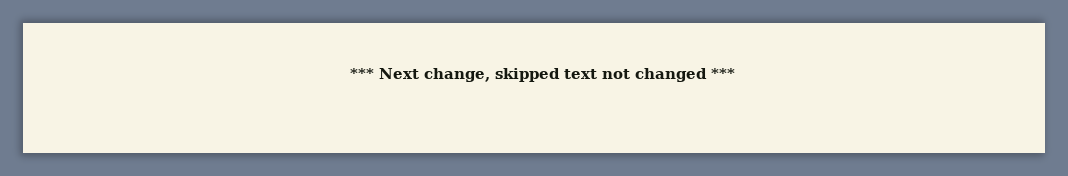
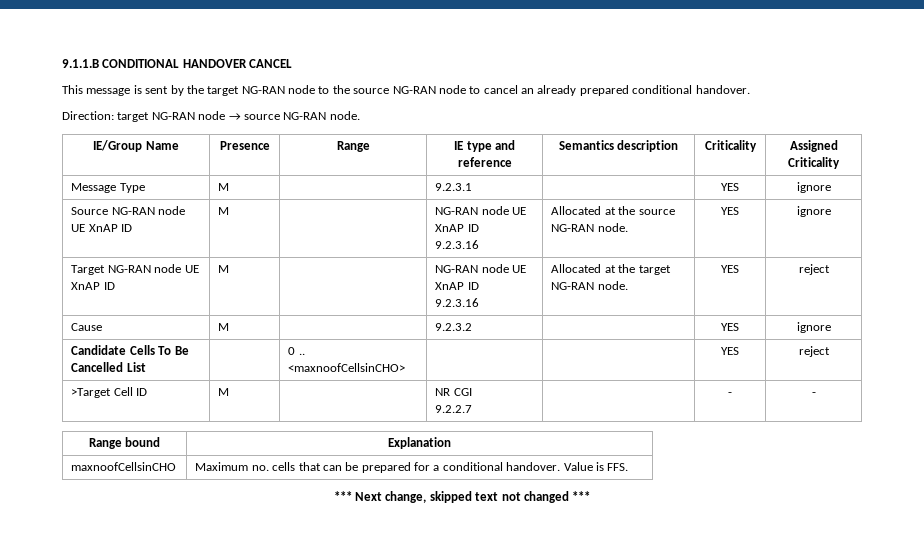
(349, 73) none -> [62,59,293,68] [62,85,750,96] [62,111,360,122] [93,140,179,152] [219,141,270,150] [336,141,370,152] [454,140,515,152] [457,157,512,167] [558,140,679,152] [704,140,757,152] [789,140,838,152] [788,157,840,169] [71,183,145,193] [218,183,230,191] [435,183,473,191] [721,183,739,191] [796,182,831,193] [71,206,186,215] [71,224,133,232] [218,207,230,215] [435,206,527,215] [435,224,479,232] [435,240,480,249] [551,206,675,215] [551,223,628,232] [721,207,739,215] [796,206,831,217] [71,264,199,275] [71,282,115,290] [218,265,230,273] [435,264,527,273] [435,282,479,290] [435,298,480,307] [551,264,671,275] [551,281,628,290] [721,265,739,273] [798,264,830,275] [71,323,103,331] [218,323,230,331] [435,323,473,331] [721,323,739,331] [796,322,831,333] [71,345,189,355] [71,362,146,372] [288,347,305,355] [288,363,406,372] [721,347,739,355] [798,346,830,357] [71,387,148,398] [218,388,230,396] [435,388,472,396] [435,405,473,413] [728,392,732,396] [811,392,816,396] [88,437,161,449] [388,437,451,449] [71,462,177,471] [195,462,629,473] 9.1.1.B CONDITIONAL HANDOVER CANCEL // This message is sent by the target NG-RAN node to the source NG-RAN node to cancel an already prepared conditional handover. // Direction: target NG-RAN node → source NG-RAN node. // IE/Group Name | Presence | Range | IE type and reference | Semantics description | Criticality | Assigned Criticality // Message Type | M | | 9.2.3.1 | | YES | ignore // Source NG-RAN node UE XnAP ID | M | | NG-RAN node UE XnAP ID // 9.2.3.16 | Allocated at the source NG-RAN node. | YES | ignore // Target NG-RAN node UE XnAP ID | M | | NG-RAN node UE XnAP ID // 9.2.3.16 | Allocated at the target NG-RAN node. | YES | reject // Cause | M | | 9.2.3.2 | | YES | ignore // Candidate Cells To Be Cancelled List | | 0 .. <maxnoofCellsinCHO> | | | YES | reject // >Target Cell ID | M | | NR CGI // 9.2.2.7 | | - | - // Range bound | Explanation // maxnoofCellsinCHO | Maximum no. cells that can be prepared for a conditional handover. Value is FFS. //

